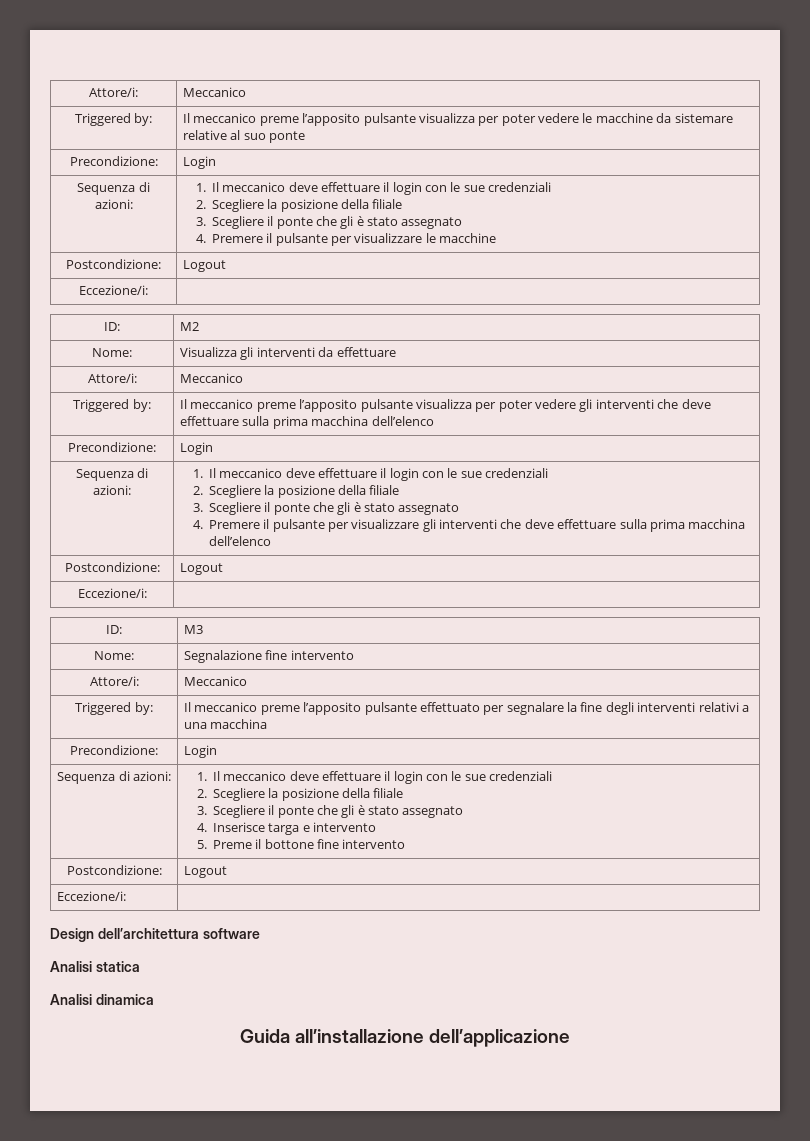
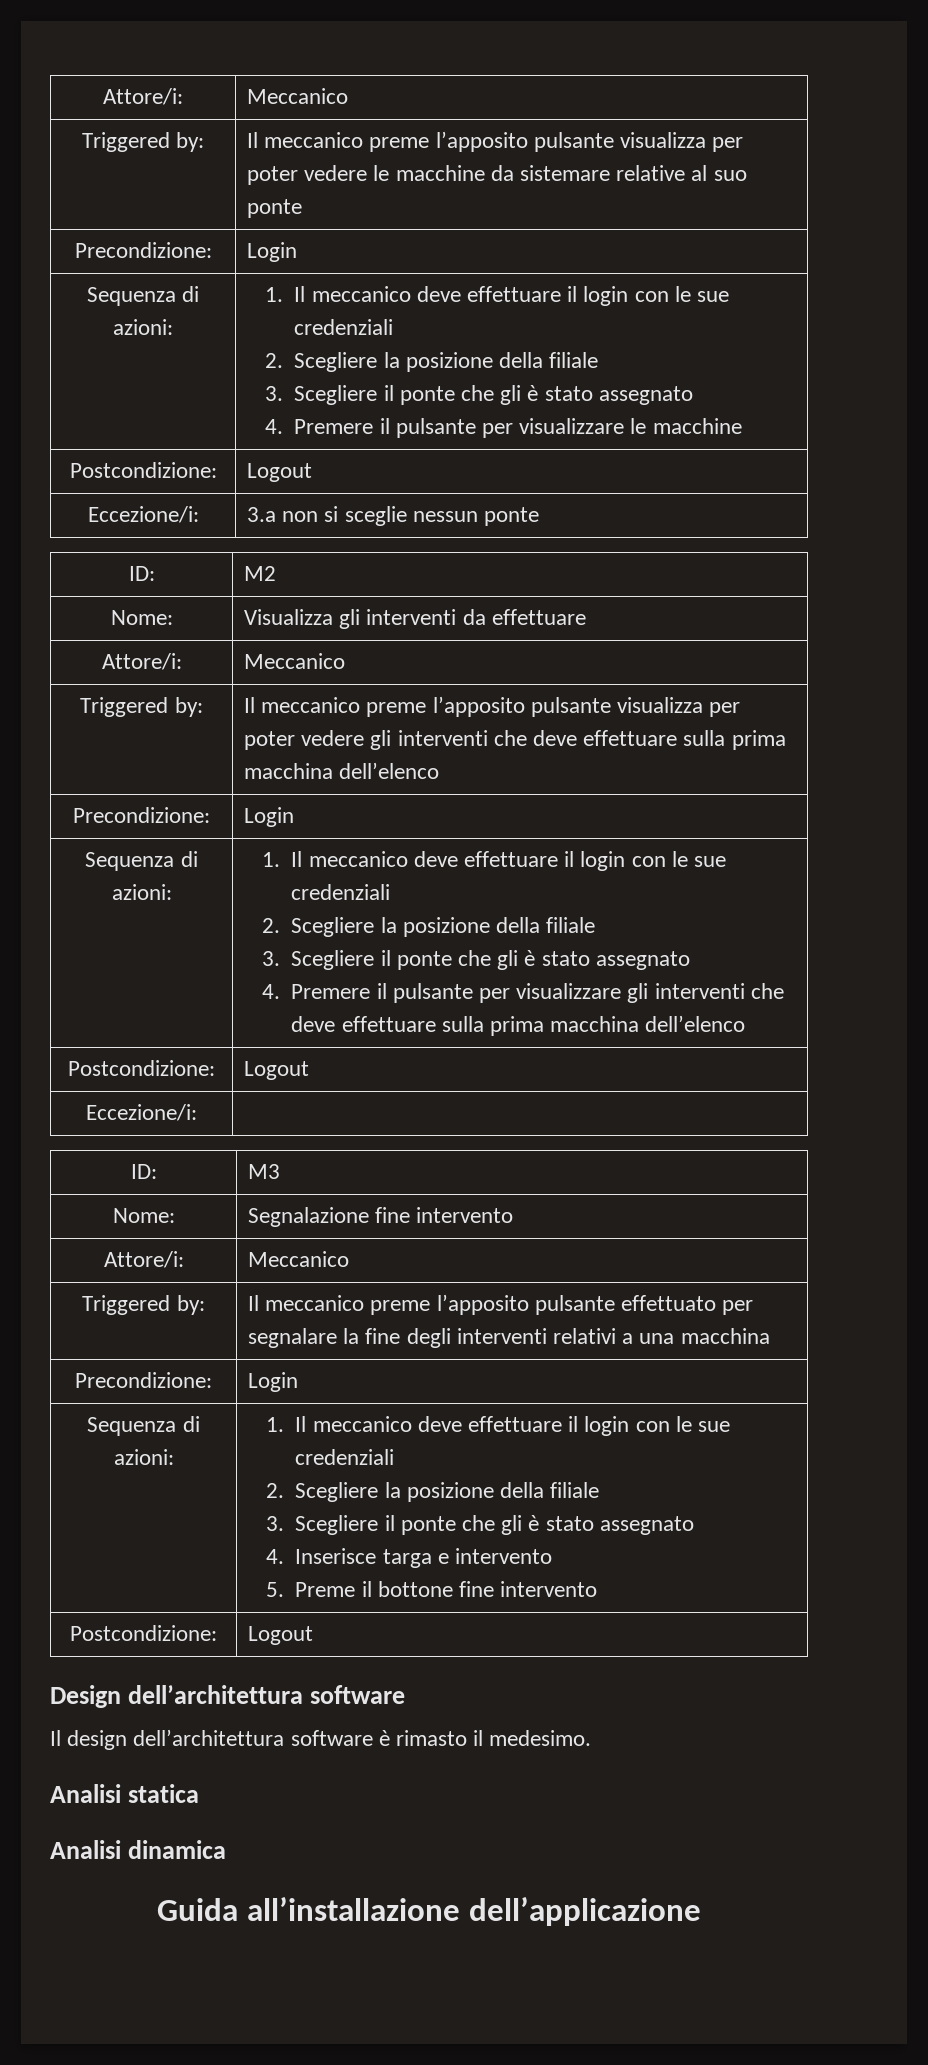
(148, 290) none -> [246,506,539,526] 3.a non si sceglie nessun ponte
[57,891,127,901] // Eccezione/i: | -> (313, 1635) none
(260, 933) none -> [50,1729,592,1750] // Il design dell’architettura software è rimasto il medesimo.

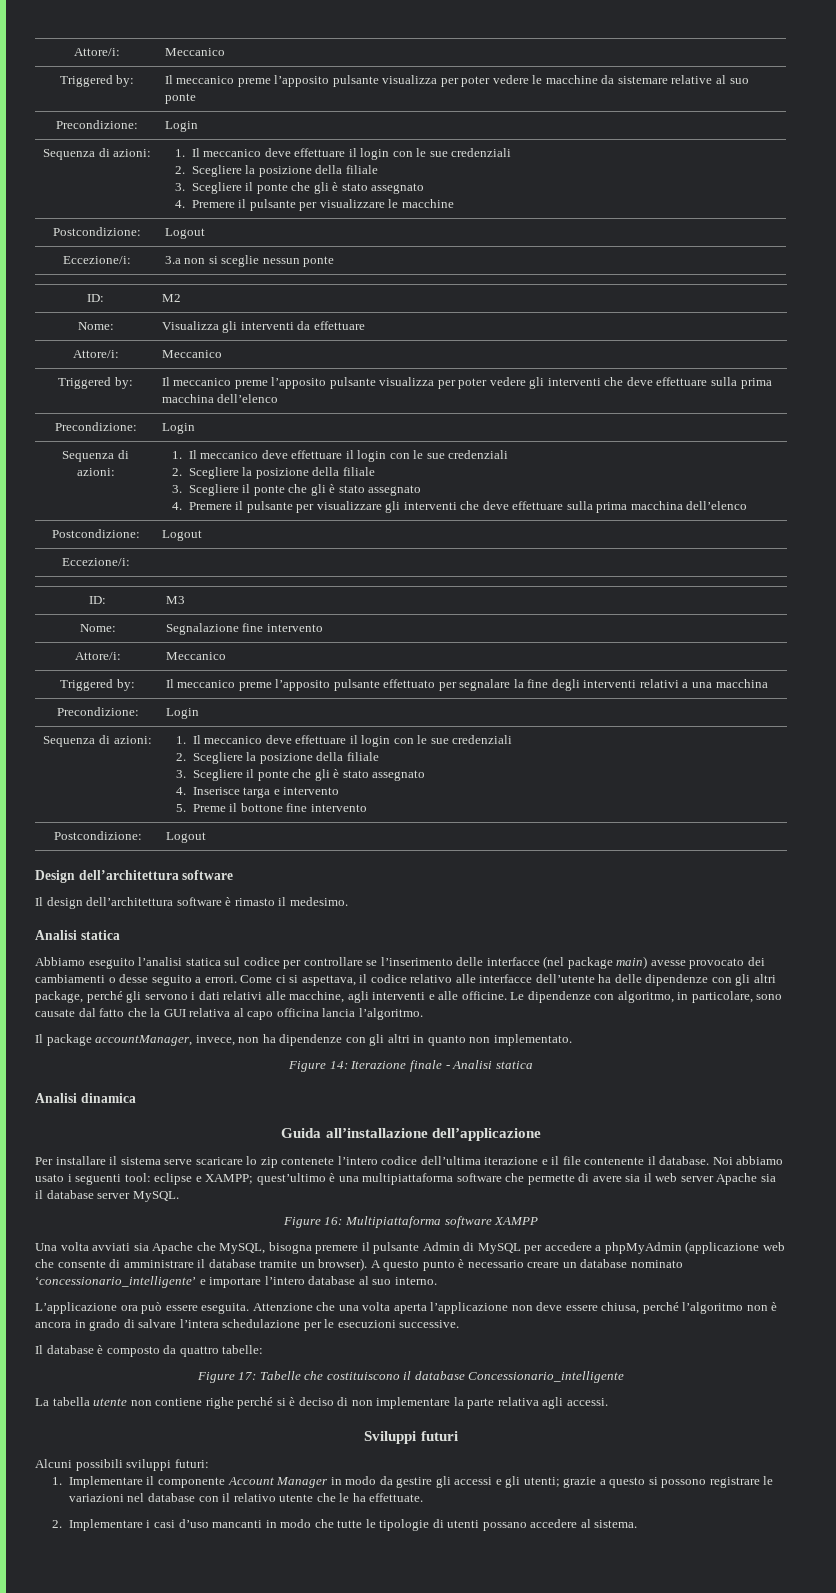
(200, 1793) none -> [35,956,765,969] [35,974,776,986] [35,991,783,1003] [35,1008,423,1020] [35,1034,572,1046] [288,1060,533,1072] // Abbiamo eseguito l’analisi statica sul codice per controllare se l’inserimento delle interfacce (nel package main) avesse provocato dei cambiamenti o desse seguito a errori. Come ci si aspettava, il codice relativo alle interfacce dell’utente ha delle dipendenze con gli altri package, perché gli servono i dati relativi alle macchine, agli interventi e alle officine. Le dipendenze con algoritmo, in particolare, sono causate dal fatto che la GUI relativa al capo officina lancia l’algoritmo. // Il package accountManager, invece, non ha dipendenze con gli altri in quanto non implementato. // Figure 14: Iterazione finale - Analisi statica
(701, 1911) none -> [35,1156,784,1168] [35,1173,776,1185] [35,1190,179,1202] [282,1216,539,1228] [35,1241,785,1254] [35,1258,683,1271] [35,1276,437,1288] [35,1302,778,1314] [35,1319,460,1331] [35,1345,264,1357] [196,1371,625,1383] [35,1397,608,1409] [364,1431,458,1444] [35,1459,209,1471] [51,1476,774,1488] [68,1493,424,1502] [51,1519,638,1531] // Per installare il sistema serve scaricare lo zip contenete l’intero codice dell’ultima iterazione e il file contenente il database. Noi abbiamo usato i seguenti tool: eclipse e XAMPP; quest’ultimo è una multipiattaforma software che permette di avere sia il web server Apache sia il database server MySQL. // Figure 16: Multipiattaforma software XAMPP // Una volta avviati sia Apache che MySQL, bisogna premere il pulsante Admin di MySQL per accedere a phpMyAdmin (applicazione web che consente di amministrare il database tramite un browser). A questo punto è necessario creare un database nominato ‘concessionario_intelligente’ e importare l’intero database al suo interno. // L’applicazione ora può essere eseguita. Attenzione che una volta aperta l’applicazione non deve essere chiusa, perché l’algoritmo non è ancora in grado di salvare l’intera schedulazione per le esecuzioni successive. // Il database è composto da quattro tabelle: // Figure 17: Tabelle che costituiscono il database Concessionario_intelligente // La tabella utente non contiene righe perché si è deciso di non implementare la parte relativa agli accessi. // Sviluppi futuri // Alcuni possibili sviluppi futuri: // 1. Implementare il componente Account Manager in modo da gestire gli accessi e gli utenti; grazie a questo si possono registrare le variazioni nel database con il relativo utente che le ha effettuate. // 2. Implementare i casi d’uso mancanti in modo che tutte le tipologie di utenti possano accedere al sistema.

